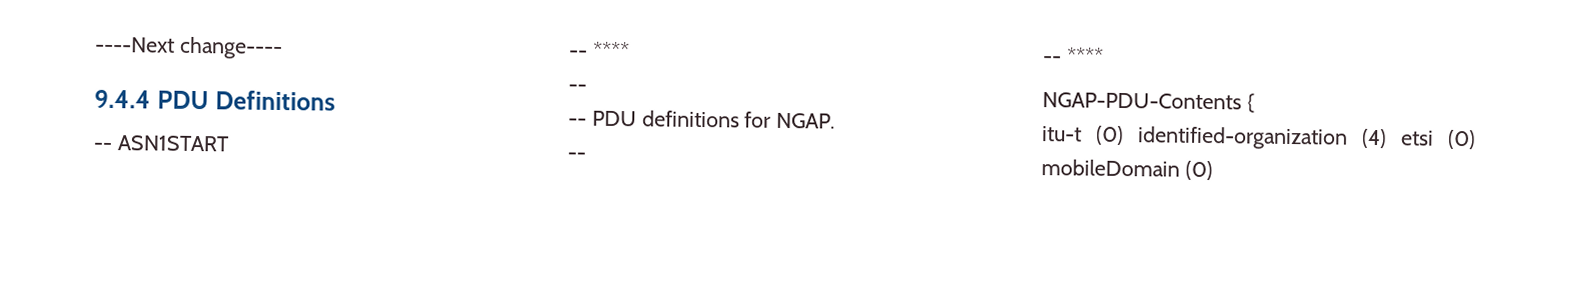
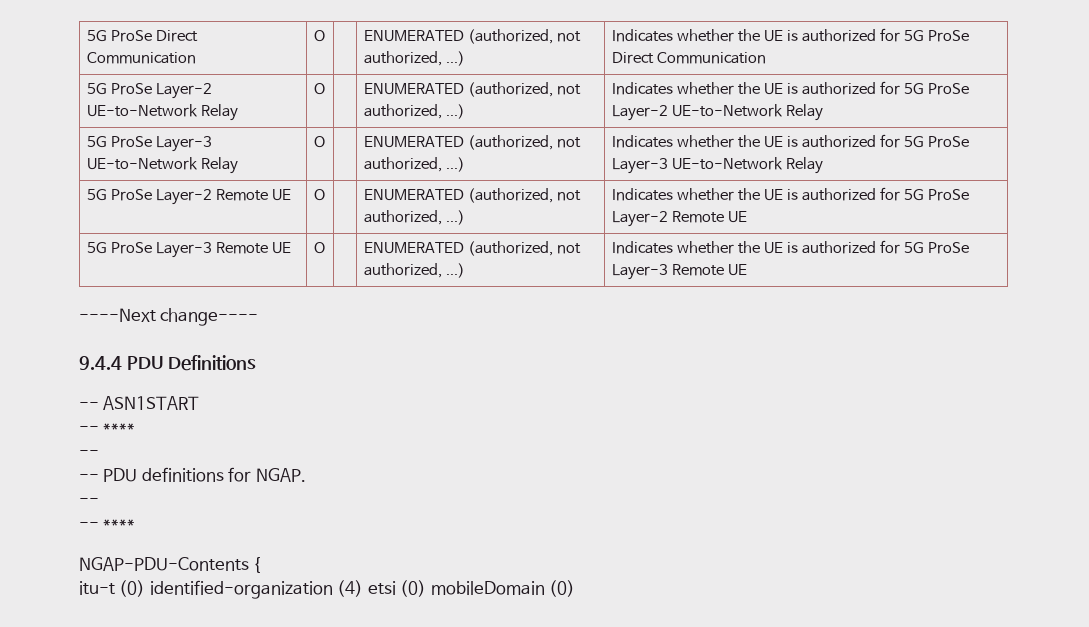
(95, 44) none -> [86,30,198,42] [86,52,196,64] [313,30,325,42] [363,29,581,44] [363,51,465,66] [611,28,969,42] [611,52,766,64] [86,83,212,99] [86,104,238,121] [313,83,325,95] [363,82,581,97] [363,104,465,119] [611,81,969,95] [611,104,823,121] [86,136,212,152] [86,157,238,174] [313,136,325,148] [363,135,581,150] [363,157,465,172] [611,134,969,148] [611,157,823,174] [86,189,291,205] [313,189,325,201] [363,188,581,203] [363,210,465,225] [611,187,969,201] [611,211,747,227] [86,242,291,258] [313,242,325,254] [363,241,581,256] [363,263,465,278] [611,240,969,254] [611,264,747,280] 5G ProSe Direct Communication | O | | ENUMERATED (authorized, not authorized, ...) | Indicates whether the UE is authorized for 5G ProSe Direct Communication // 5G ProSe Layer-2 UE-to-Network Relay | O | | ENUMERATED (authorized, not authorized, ...) | Indicates whether the UE is authorized for 5G ProSe Layer-2 UE-to-Network Relay // 5G ProSe Layer-3 UE-to-Network Relay | O | | ENUMERATED (authorized, not authorized, ...) | Indicates whether the UE is authorized for 5G ProSe Layer-3 UE-to-Network Relay // 5G ProSe Layer-2 Remote UE | O | | ENUMERATED (authorized, not authorized, ...) | Indicates whether the UE is authorized for 5G ProSe Layer-2 Remote UE // 5G ProSe Layer-3 Remote UE | O | | ENUMERATED (authorized, not authorized, ...) | Indicates whether the UE is authorized for 5G ProSe Layer-3 Remote UE //

